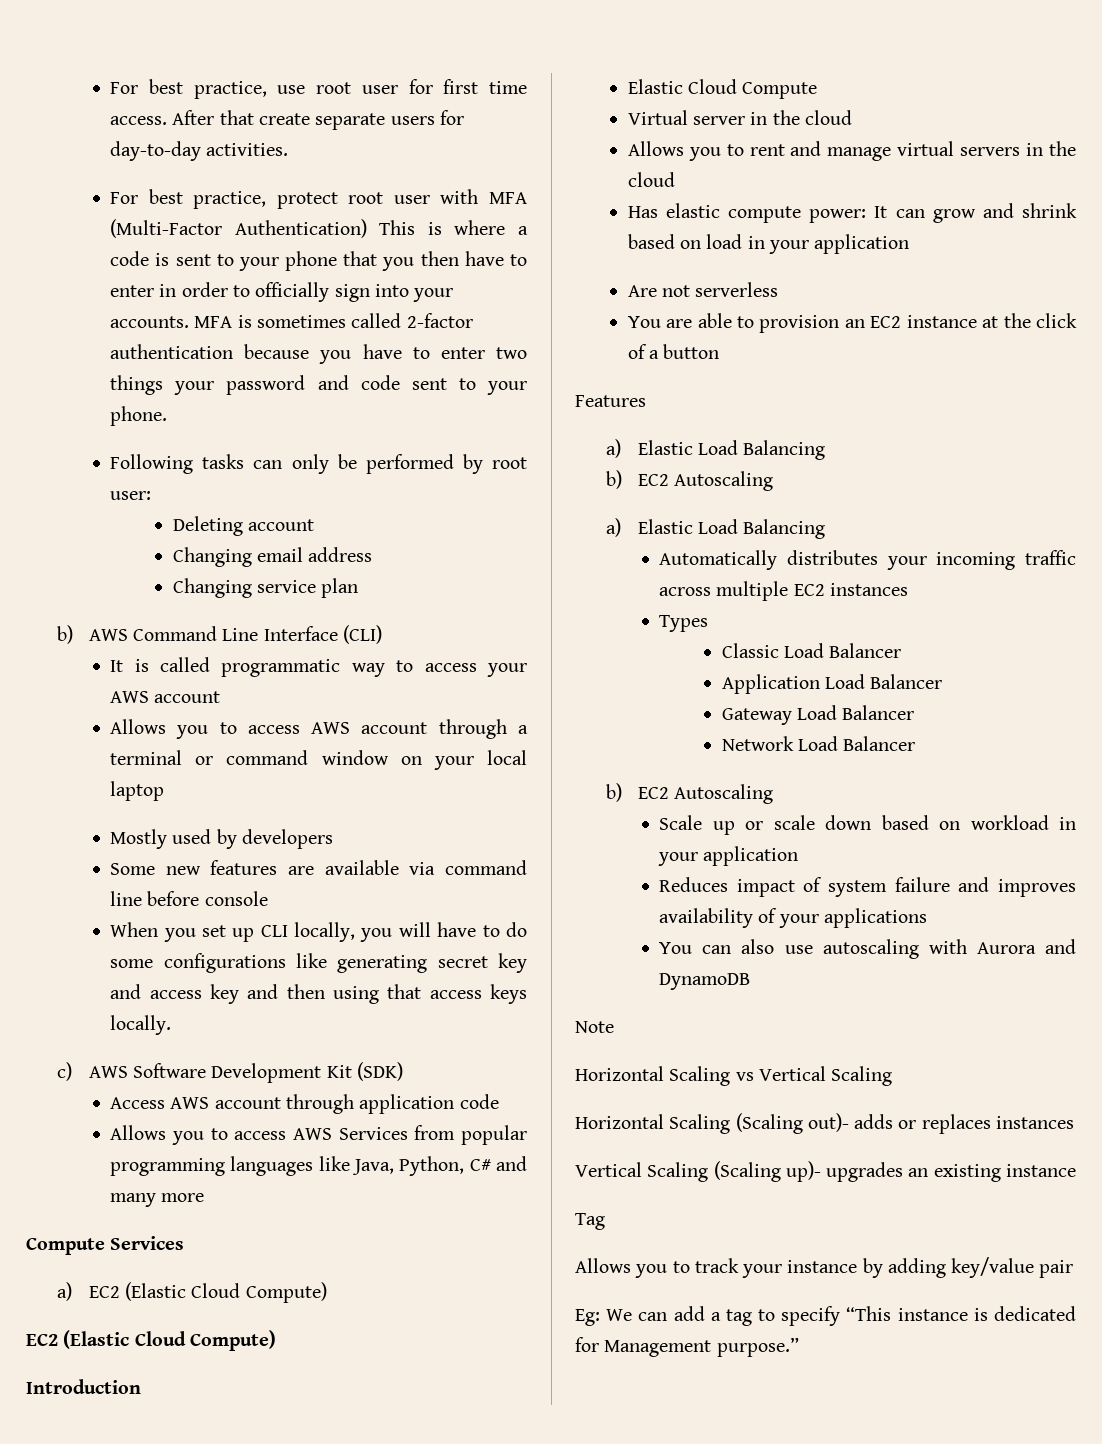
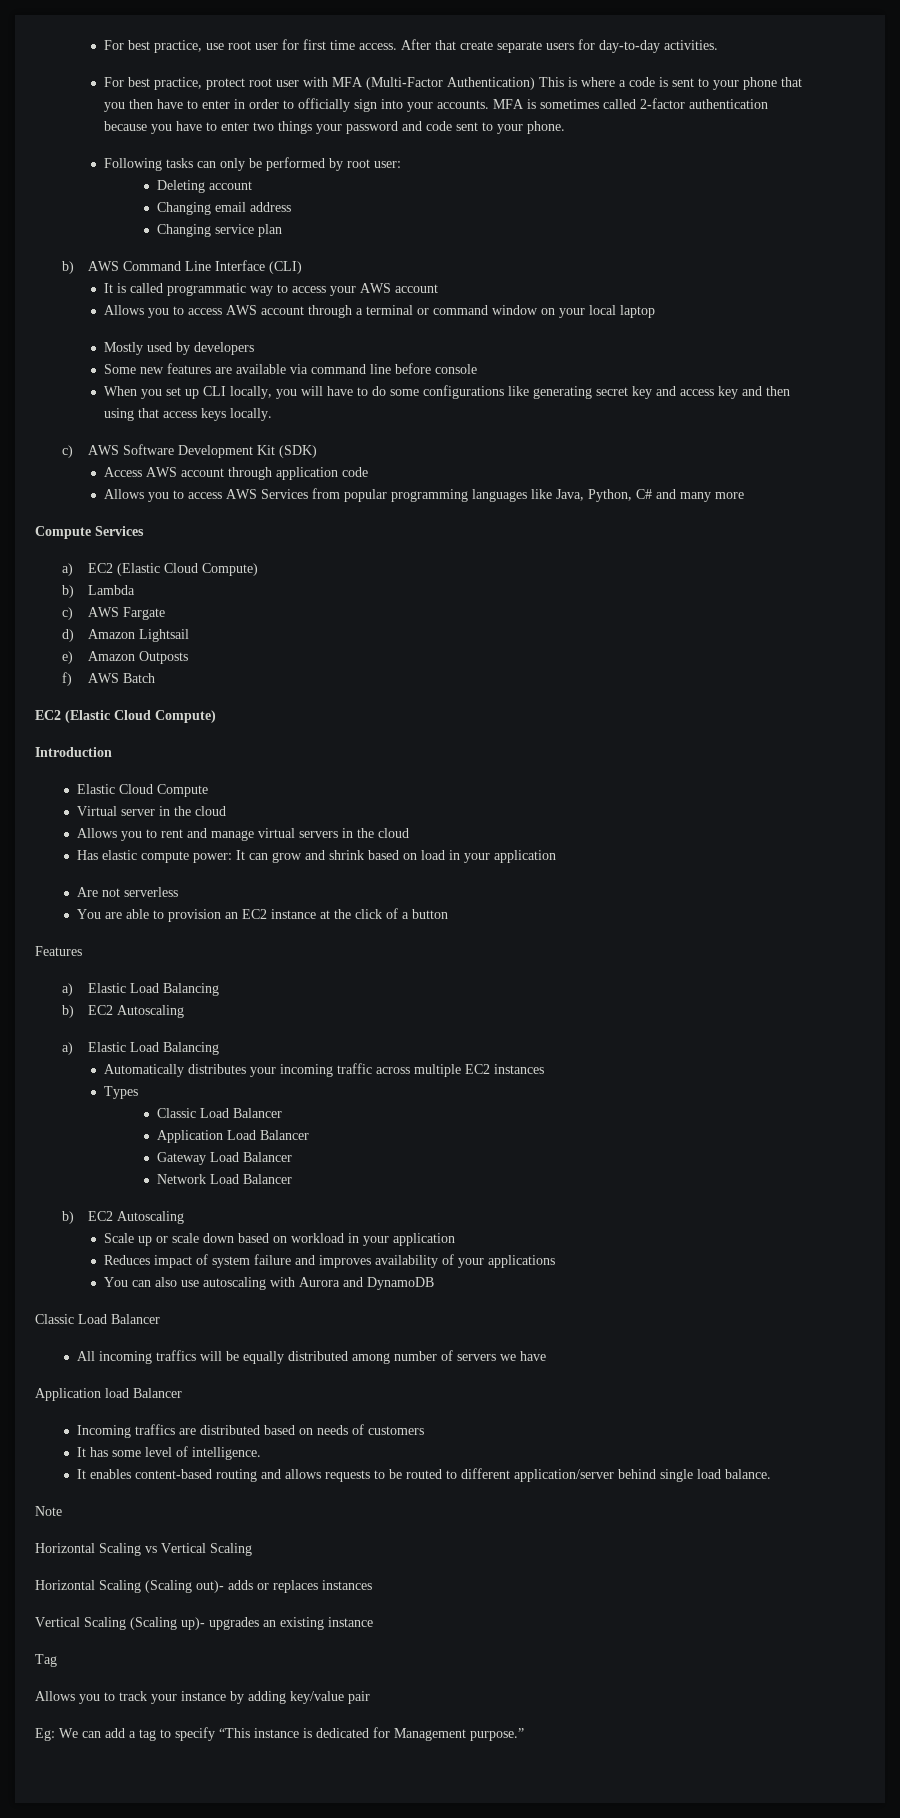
(327, 1292) none -> [61,585,136,598] [61,607,166,620] [61,629,190,642] [61,651,189,664] [61,672,156,686] // b) Lambda // c) AWS Fargate // d) Amazon Lightsail // e) Amazon Outposts // f) AWS Batch
(751, 981) none -> [35,1314,160,1324] [76,1350,546,1364] [35,1388,182,1401] [76,1424,424,1438] [76,1446,261,1460] [76,1468,771,1482] // Classic Load Balancer // All incoming traffics will be equally distributed among number of servers we have // Application load Balancer // Incoming traffics are distributed based on needs of customers // It has some level of intelligence. // It enables content-based routing and allows requests to be routed to different application/server behind single load balance.

